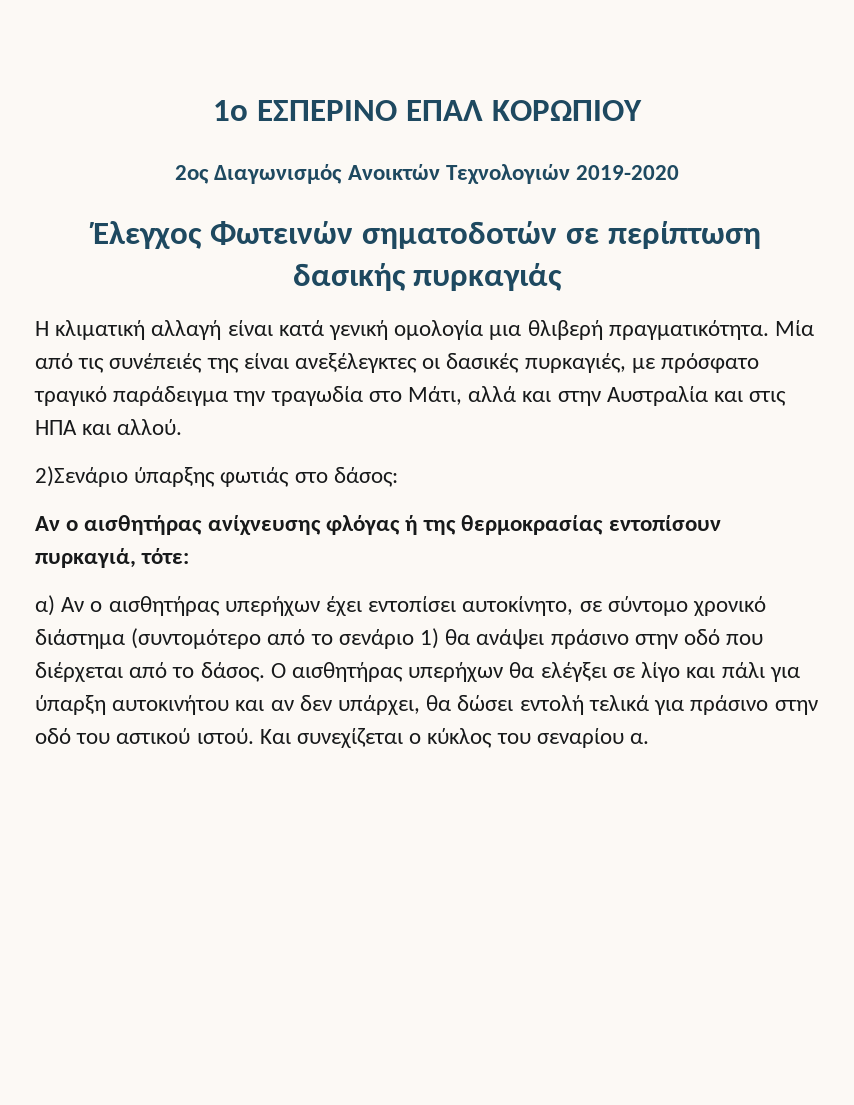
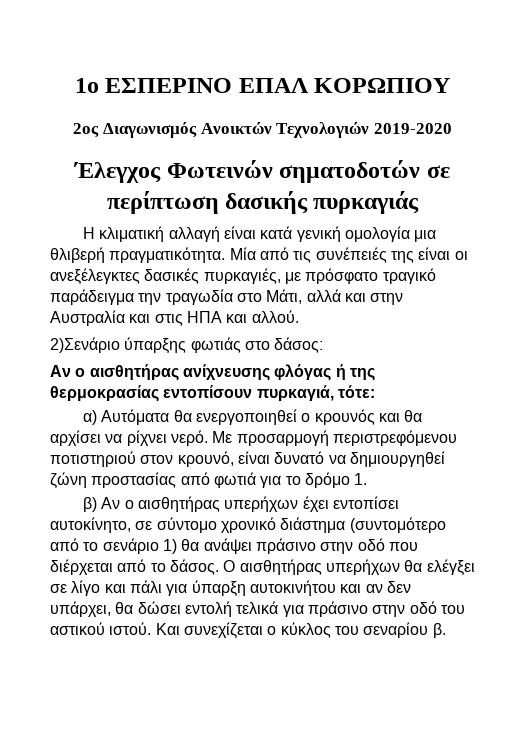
[295,353,441,373] ανεξέλεγκτες οι -> [454,251,468,260] [50,268,140,285] οι ανεξέλεγκτες
(55, 605) none -> [101,409,423,425] [50,430,457,446] [50,451,445,467] [50,472,368,489] [83,497,98,512] Αυτόματα θα ενεργοποιηθεί ο κρουνός και θα αρχίσει να ρίχνει νερό. Με προσαρμογή περιστρεφόμενου ποτιστηριού στον κρουνό, είναι δυνατό να δημιουργηθεί ζώνη προστασίας από φωτιά για το δρόμο 1. // β)
[630,733,650,744] α. -> [432,623,446,638] β.

